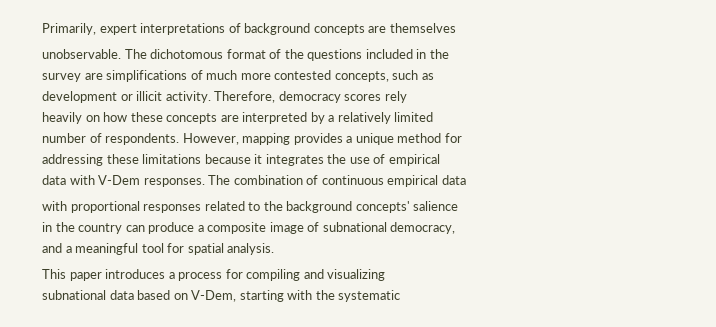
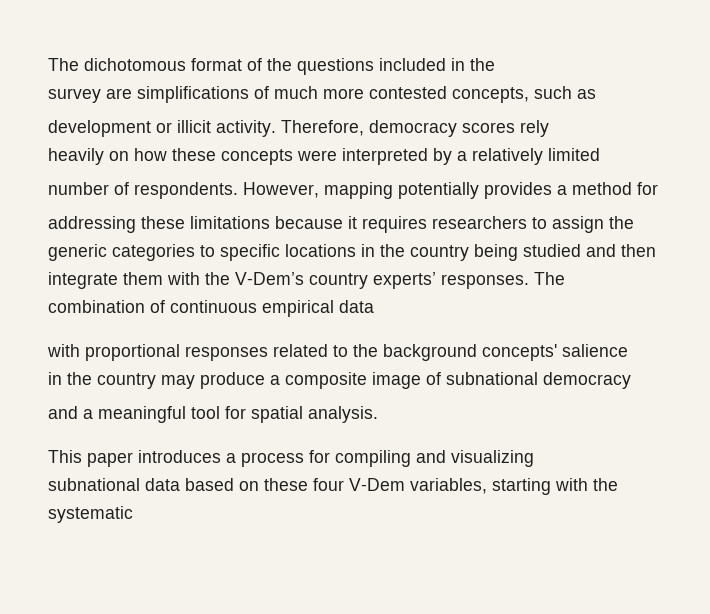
[42,23,456,35] [42,49,121,59] Primarily, expert interpretations of background concepts are themselves // unobservable. -> (48, 64) none
[220,115,239,122] are -> [297,150,337,161] were
(291, 139) none -> [398,182,479,199] potentially
[355,133,394,145] unique -> (567, 190) none
[265,154,440,166] [42,175,141,185] integrates the use of empirical // data with V-Dem -> [362,216,634,233] [48,244,656,261] [48,272,436,289] requires researchers to assign the generic categories to specific locations in the country being studied and then integrate them with the V-Dem’s country experts’
[125,225,145,232] can -> [161,375,195,389] may
[390,222,456,234] democracy, -> [543,372,631,389] democracy
[191,290,237,302] V-Dem, -> [264,478,487,494] these four V-Dem variables,

